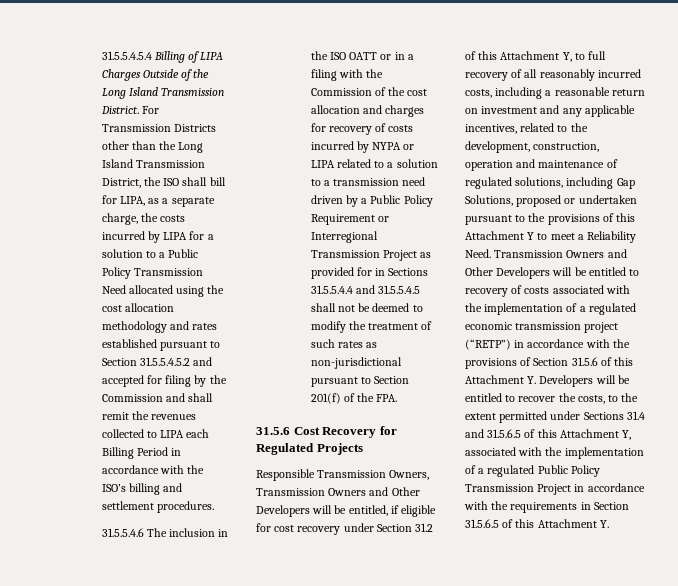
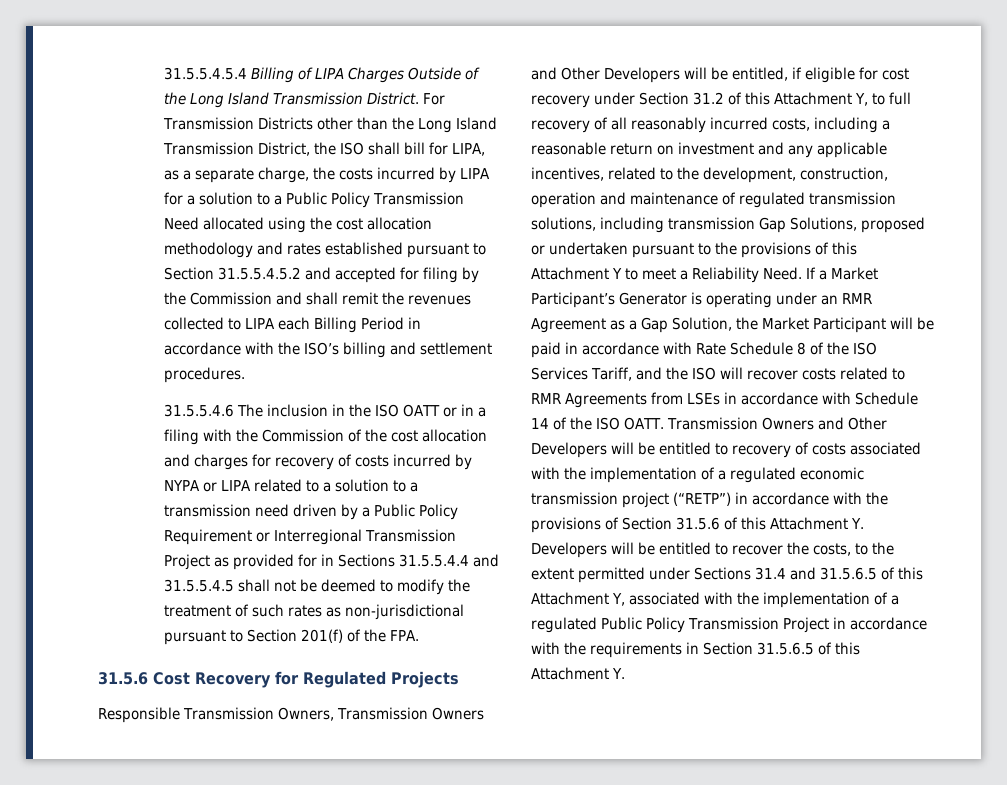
(512, 183) none -> [809,192,896,205] transmission
(614, 183) none -> [668,217,755,230] transmission
(491, 253) none -> [806,267,878,280] [531,292,872,308] [531,317,934,333] [531,342,877,358] [531,367,905,381] [531,392,918,408] [531,417,664,430] If a Market Participant’s Generator is operating under an RMR Agreement as a Gap Solution, the Market Participant will be paid in accordance with Rate Schedule 8 of the ISO Services Tariff, and the ISO will recover costs related to RMR Agreements from LSEs in accordance with Schedule 14 of the ISO OATT.

